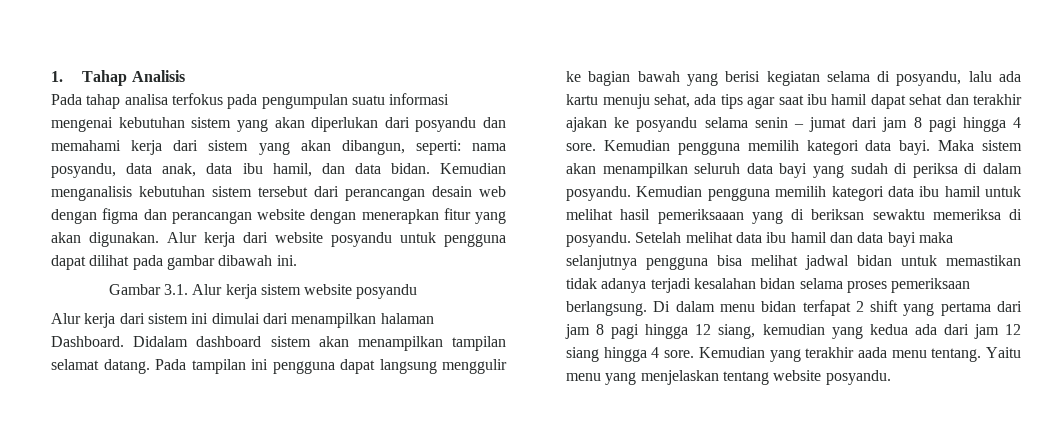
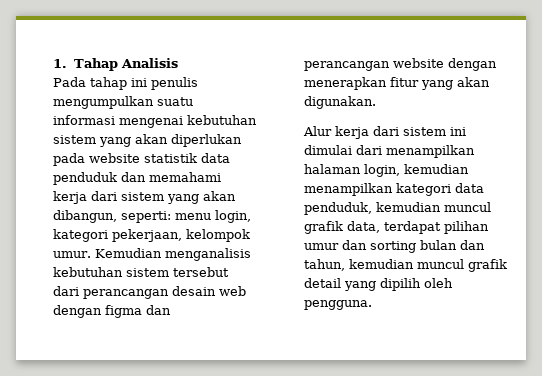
[124,93,348,109] analisa terfokus pada pengumpulan -> [131,77,199,90] [53,96,155,109] ini penulis mengumpulkan
[384,117,477,132] dari posyandu -> [53,153,231,166] [53,172,118,185] pada website statistik data penduduk
[472,143,507,151] [51,163,430,178] nama posyandu, data anak, data ibu hamil, dan data bidan. -> [175,210,252,223] [53,229,251,242] [53,251,92,258] menu login, kategori pekerjaan, kelompok umur.
[167,232,507,247] [51,255,297,270] [108,284,418,299] Alur kerja dari website posyandu untuk pengguna dapat dilihat pada gambar dibawah ini. // Gambar 3.1. Alur kerja sistem website posyandu -> (377, 102) none
[51,336,507,351] [51,359,508,374] [566,71,1021,86] [566,94,1023,109] [566,117,1022,132] [566,140,1023,155] [566,163,1022,178] [566,186,1022,201] [566,209,1023,224] [566,232,953,247] [566,255,1021,270] [566,278,971,293] [566,300,1022,316] [565,324,1022,339] [566,347,1022,362] [566,370,891,385] Dashboard. Didalam dashboard sistem akan menampilkan tampilan selamat datang. Pada tampilan ini pengguna dapat langsung menggulir ke bagian bawah yang berisi kegiatan selama di posyandu, lalu ada kartu menuju sehat, ada tips agar saat ibu hamil dapat sehat dan terakhir ajakan ke posyandu selama senin – jumat dari jam 8 pagi hingga 4 sore. Kemudian pengguna memilih kategori data bayi. Maka sistem akan menampilkan seluruh data bayi yang sudah di periksa di dalam posyandu. Kemudian pengguna memilih kategori data ibu hamil untuk melihat hasil pemeriksaaan yang di beriksan sewaktu memeriksa di posyandu. Setelah melihat data ibu hamil dan data bayi maka selanjutnya pengguna bisa melihat jadwal bidan untuk memastikan tidak adanya terjadi kesalahan bidan selama proses pemeriksaan berlangsung. Di dalam menu bidan terfapat 2 shift yang pertama dari jam 8 pagi hingga 12 siang, kemudian yang kedua ada dari jam 12 siang hingga 4 sore. Kemudian yang terakhir aada menu tentang. Yaitu menu yang menjelaskan tentang website posyandu. -> [364,164,470,177] [304,183,485,196] [304,202,492,215] [304,221,490,234] [304,240,486,253] [304,259,508,272] [304,278,454,291] [304,300,373,310] login, kemudian menampilkan kategori data penduduk, kemudian muncul grafik data, terdapat pilihan umur dan sorting bulan dan tahun, kemudian muncul grafik detail yang dipilih oleh pengguna.

